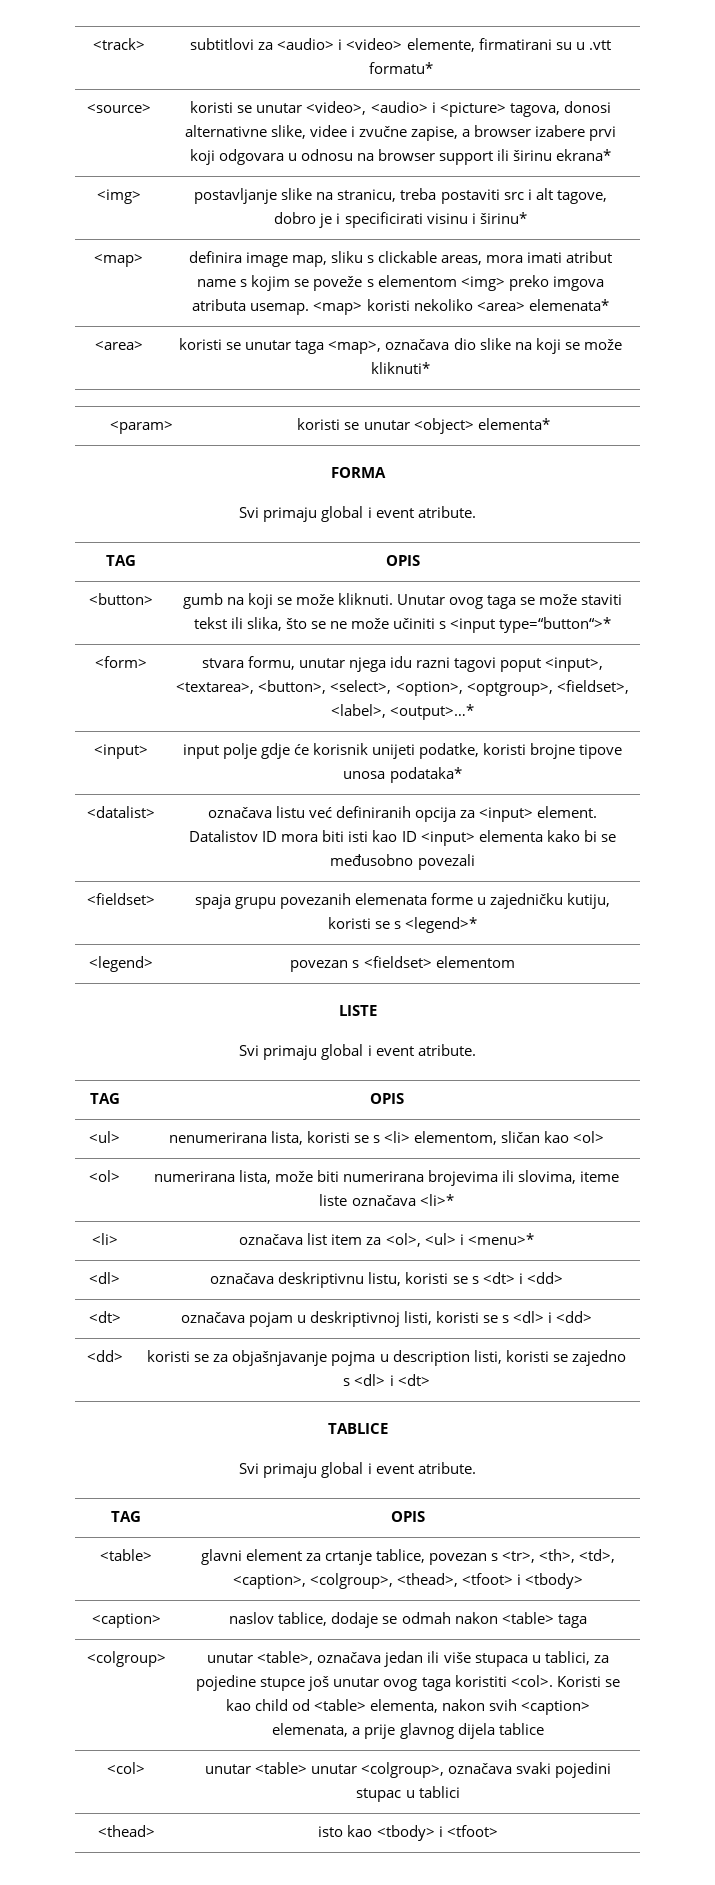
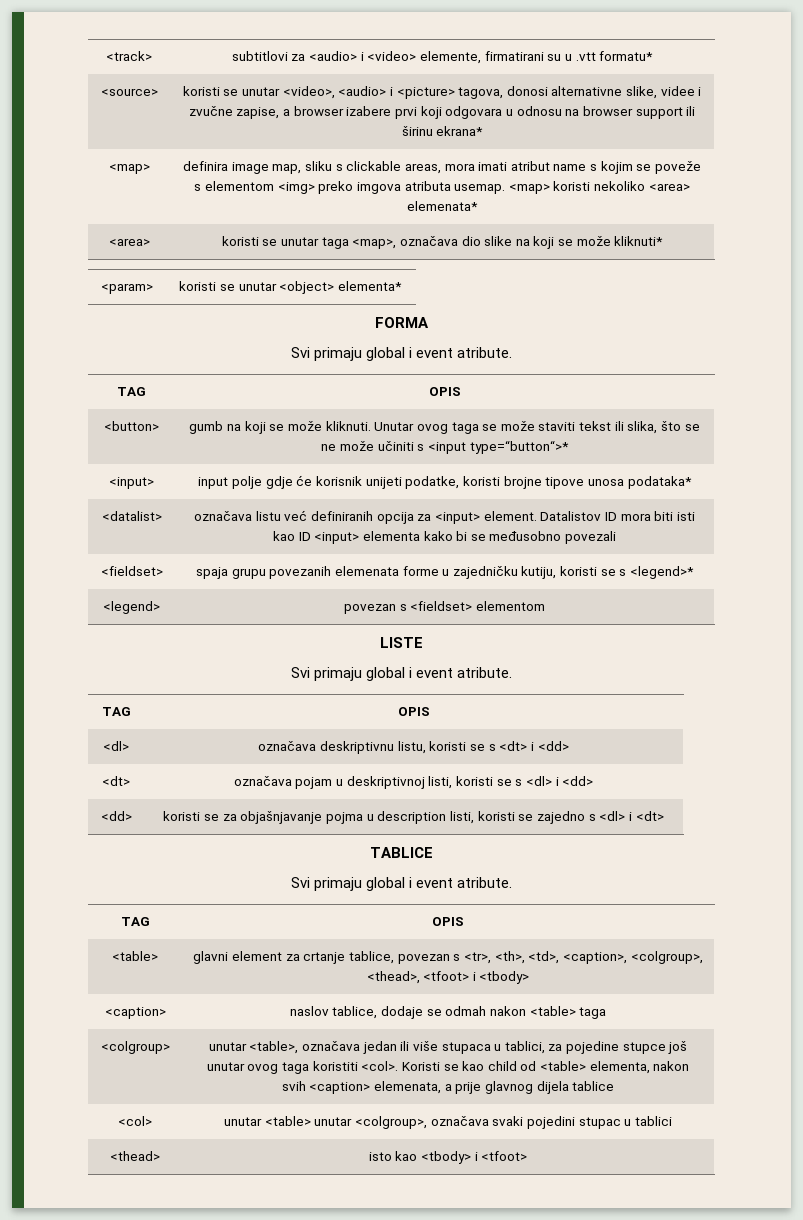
[96,189,141,204] [194,188,607,204] [274,212,527,228] // <img> | postavljanje slike na stranicu, treba postaviti src i alt tagove, dobro je i specificirati visinu i širinu* -> (484, 131) none
[94,656,147,668] [201,656,604,672] [176,680,629,696] [330,704,475,720] // <form> | stvara formu, unutar njega idu razni tagovi poput <input>, <textarea>, <button>, <select>, <option>, <optgroup>, <fieldset>, <label>, <output>…* -> (569, 447) none
[89,1131,120,1143] [168,1131,605,1145] [89,1170,120,1182] [153,1170,620,1186] [319,1194,454,1206] [91,1233,118,1245] [239,1233,534,1247] // <ul> | nenumerirana lista, koristi se s <li> elementom, sličan kao <ol> // <ol> | numerirana lista, može biti numerirana brojevima ili slovima, iteme liste označava <li>* // <li> | označava list item za <ol>, <ul> i <menu>* -> (430, 711) none

